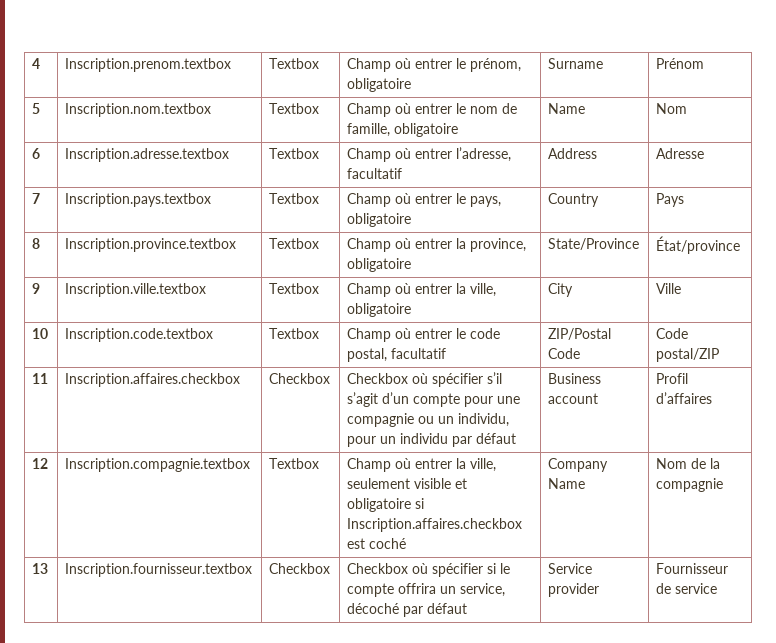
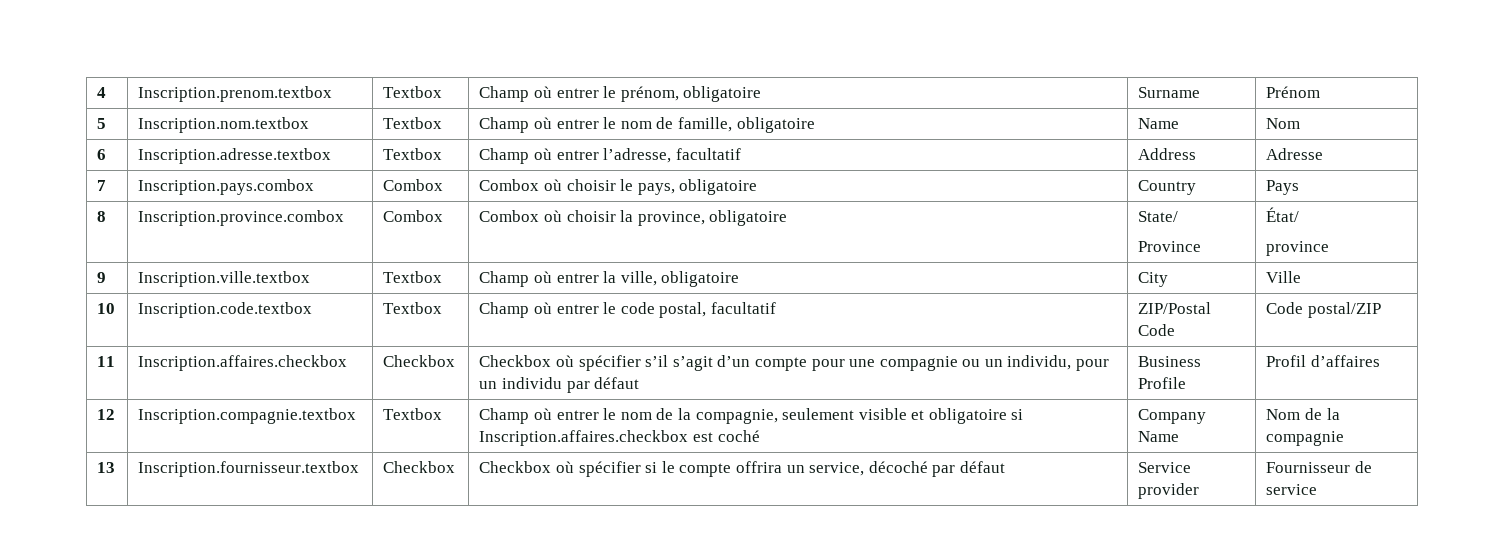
[65,193,212,207] [269,193,320,204] [347,193,453,207] Inscription.pays.textbox | Textbox | Champ où entrer -> [138,179,315,195] [383,179,444,191] [479,179,616,191] Inscription.pays.combox | Combox | Combox où choisir
[65,238,237,252] [269,238,320,249] [347,238,453,252] Inscription.province.textbox | Textbox | Champ où entrer -> [138,210,345,226] [383,210,444,222] [479,210,616,222] Inscription.province.combox | Combox | Combox où choisir
[548,238,640,250] [656,236,741,254] State/Province | État/province -> [1138,211,1179,222] [1138,241,1202,252] [1266,207,1300,222] [1266,241,1330,256] State/ // Province | État/ // province
[548,393,599,404] account -> [1138,377,1187,389] Profile
[456,458,497,472] la ville, -> [603,408,778,424] le nom de la compagnie,

